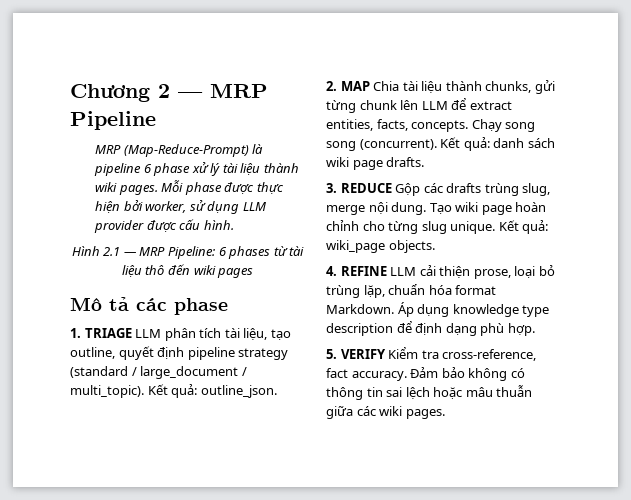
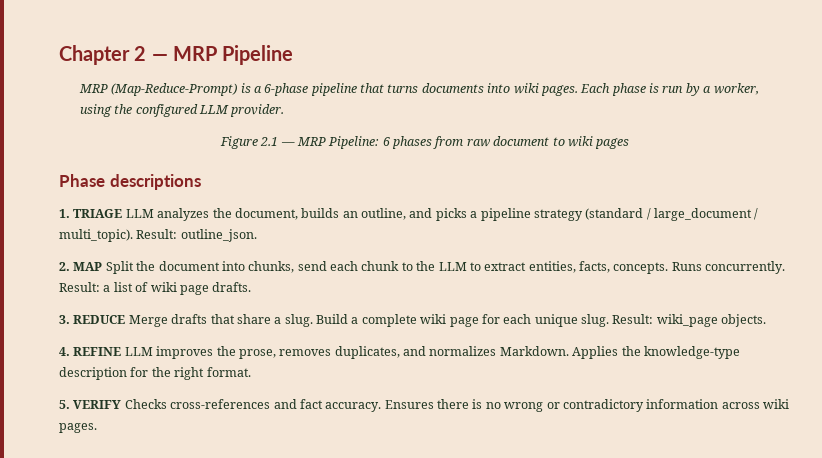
[70,84,150,102] Chương -> [59,45,130,65] Chapter
[252,144,264,154] [94,162,299,176] [95,180,283,195] [95,200,266,214] [94,219,234,233] [71,246,100,256] là pipeline 6 phase xử lý tài liệu thành wiki pages. Mỗi phase được thực hiện bởi worker, sử dụng LLM provider được cấu hình. // Hình -> [240,83,759,96] [79,104,285,117] [219,136,258,149] is a 6-phase pipeline that turns documents into wiki pages. Each phase is run by a worker, using the configured LLM provider. // Figure
[273,246,305,256] [121,264,254,278] [70,297,228,315] [70,328,291,341] [70,346,185,360] từ tài liệu thô đến wiki pages // Mô tả các phase // 1. TRIAGE LLM phân tích tài liệu, tạo outline, quyết định -> [433,136,630,149] [59,174,201,190] [59,208,478,221] from raw document to wiki pages // Phase descriptions // 1. TRIAGE LLM analyzes the document, builds an outline, and picks a
[147,384,198,398] Kết quả: -> [136,229,178,239] Result:
[373,80,555,94] [326,98,512,113] [326,119,536,132] [326,137,555,151] Chia tài liệu thành chunks, gửi từng chunk lên LLM để extract entities, facts, concepts. Chạy song song (concurrent). Kết quả: danh sách -> [105,261,786,274] [59,282,149,292] Split the document into chunks, send each chunk to the LLM to extract entities, facts, concepts. Runs concurrently. Result: a list of
[395,183,551,196] [326,202,547,215] [326,220,549,234] Gộp các drafts trùng slug, merge nội dung. Tạo wiki page hoàn chỉnh cho từng slug unique. Kết quả: -> [128,314,654,327] Merge drafts that share a slug. Build a complete wiki page for each unique slug. Result:
[419,265,555,279] [326,284,497,298] [326,302,550,317] [326,321,535,336] [326,347,537,361] [326,367,525,381] [326,385,533,400] [326,406,376,419] cải thiện prose, loại bỏ trùng lặp, chuẩn hóa format Markdown. Áp dụng knowledge type description để định dạng phù hợp. // 5. VERIFY Kiểm tra cross-reference, fact accuracy. Đảm bảo không có thông tin sai lệch hoặc mâu thuẫn giữa các -> [156,346,740,359] [59,367,251,380] [59,399,760,412] improves the prose, removes duplicates, and normalizes Markdown. Applies the knowledge-type description for the right format. // 5. VERIFY Checks cross-references and fact accuracy. Ensures there is no wrong or contradictory information across

